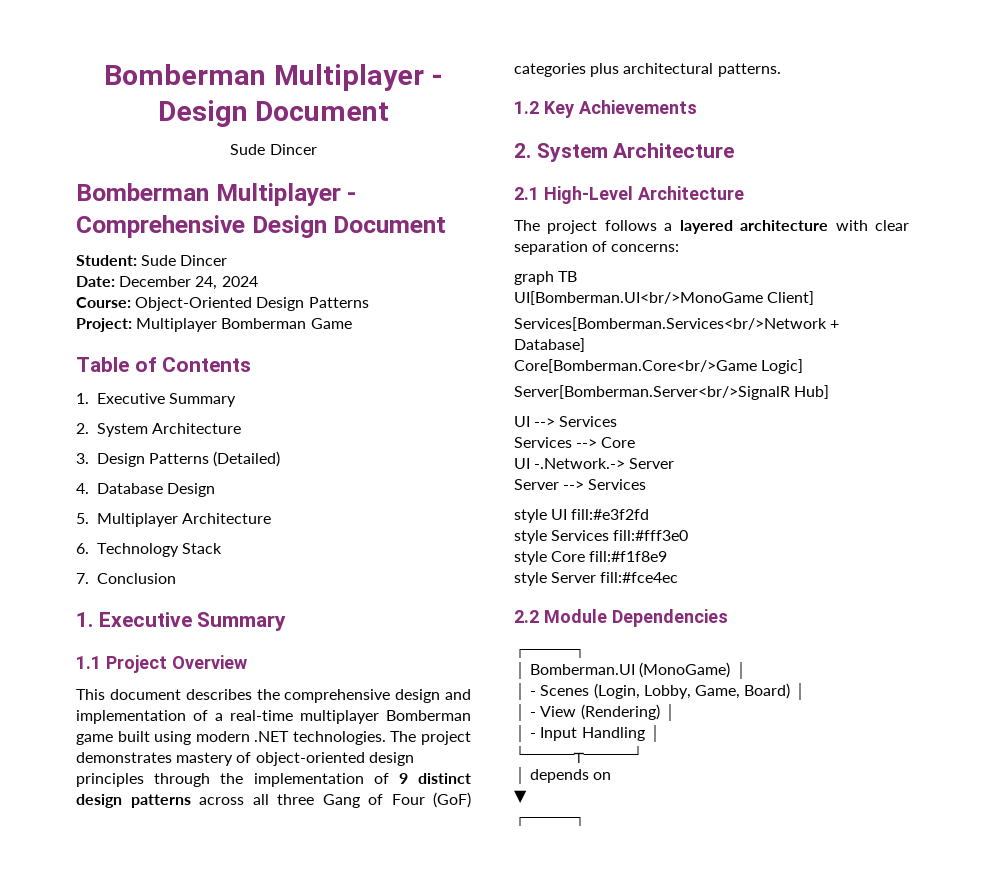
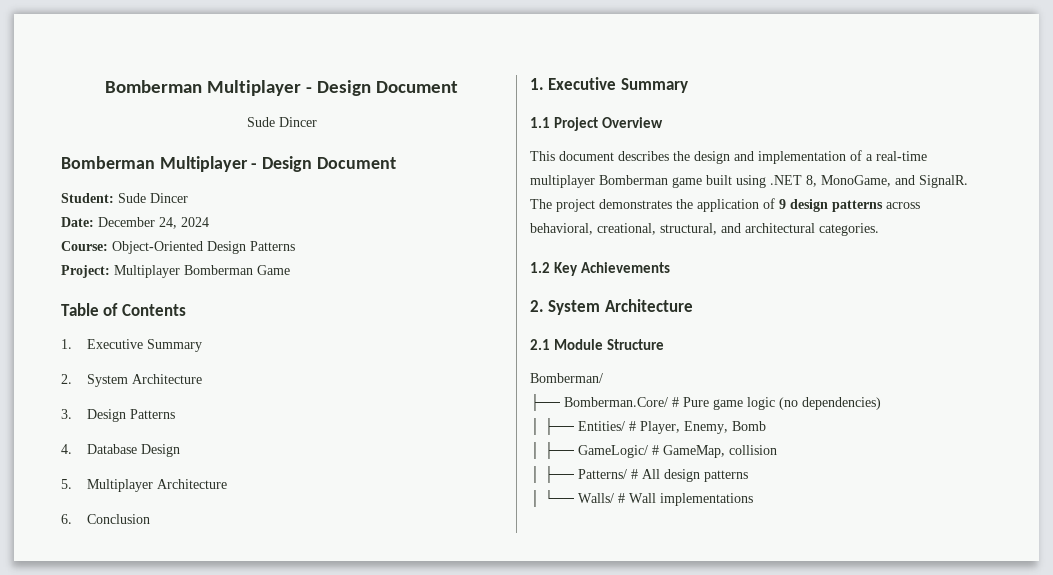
[76,215,245,238] Comprehensive -> (258, 166) none
[213,451,281,467] (Detailed) -> (176, 414) none
[96,543,222,557] [76,573,89,584] Technology Stack // 7. -> (72, 519) none
[284,689,391,703] comprehensive -> (690, 156) none
[195,731,471,745] [76,752,414,766] [76,773,364,787] modern .NET technologies. The project demonstrates mastery of object-oriented design principles through the implementation -> [770,175,968,188] [530,199,759,212] .NET 8, MonoGame, and SignalR. The project demonstrates the application
[418,773,472,784] distinct -> (786, 204) none
[252,792,471,808] [514,63,781,77] all three Gang of Four (GoF) categories plus architectural patterns. -> [530,223,879,236] behavioral, creational, structural, and architectural categories.
[543,186,744,204] [514,220,909,234] [514,241,680,255] [514,271,578,285] [514,291,815,305] [514,317,840,331] [514,338,585,352] [514,359,804,374] [514,385,830,400] [514,416,618,427] [514,437,636,448] [514,458,675,469] [514,479,647,490] [514,509,650,523] [514,530,689,544] [514,551,668,565] [514,572,679,586] [514,609,728,627] [514,649,586,658] [514,662,747,679] [514,683,807,700] [514,704,676,721] [514,725,661,742] [514,746,644,763] [514,767,612,784] [514,790,527,803] [514,817,586,826] High-Level Architecture // The project follows a layered architecture with clear separation of concerns: // graph TB // UI[Bomberman.UI<br/>MonoGame Client] // Services[Bomberman.Services<br/>Network + Database] // Core[Bomberman.Core<br/>Game Logic] // Server[Bomberman.Server<br/>SignalR Hub] // UI --> Services // Services --> Core // UI -.Network.-> Server // Server --> Services // style UI fill:#e3f2fd // style Services fill:#fff3e0 // style Core fill:#f1f8e9 // style Server fill:#fce4ec // 2.2 Module Dependencies // ┌────┐ // │ Bomberman.UI (MonoGame) │ // │ - Scenes (Login, Lobby, Game, Board) │ // │ - View (Rendering) │ // │ - Input Handling │ // └────┬────┘ // │ depends on // ▼ // ┌────┐ -> [554,339,665,350] [530,373,603,383] [530,394,881,411] [530,418,766,435] [530,442,777,459] [530,466,748,483] [530,490,753,507] Module Structure // Bomberman/ // ├── Bomberman.Core/ # Pure game logic (no dependencies) // │ ├── Entities/ # Player, Enemy, Bomb // │ ├── GameLogic/ # GameMap, collision // │ ├── Patterns/ # All design patterns // │ └── Walls/ # Wall implementations

